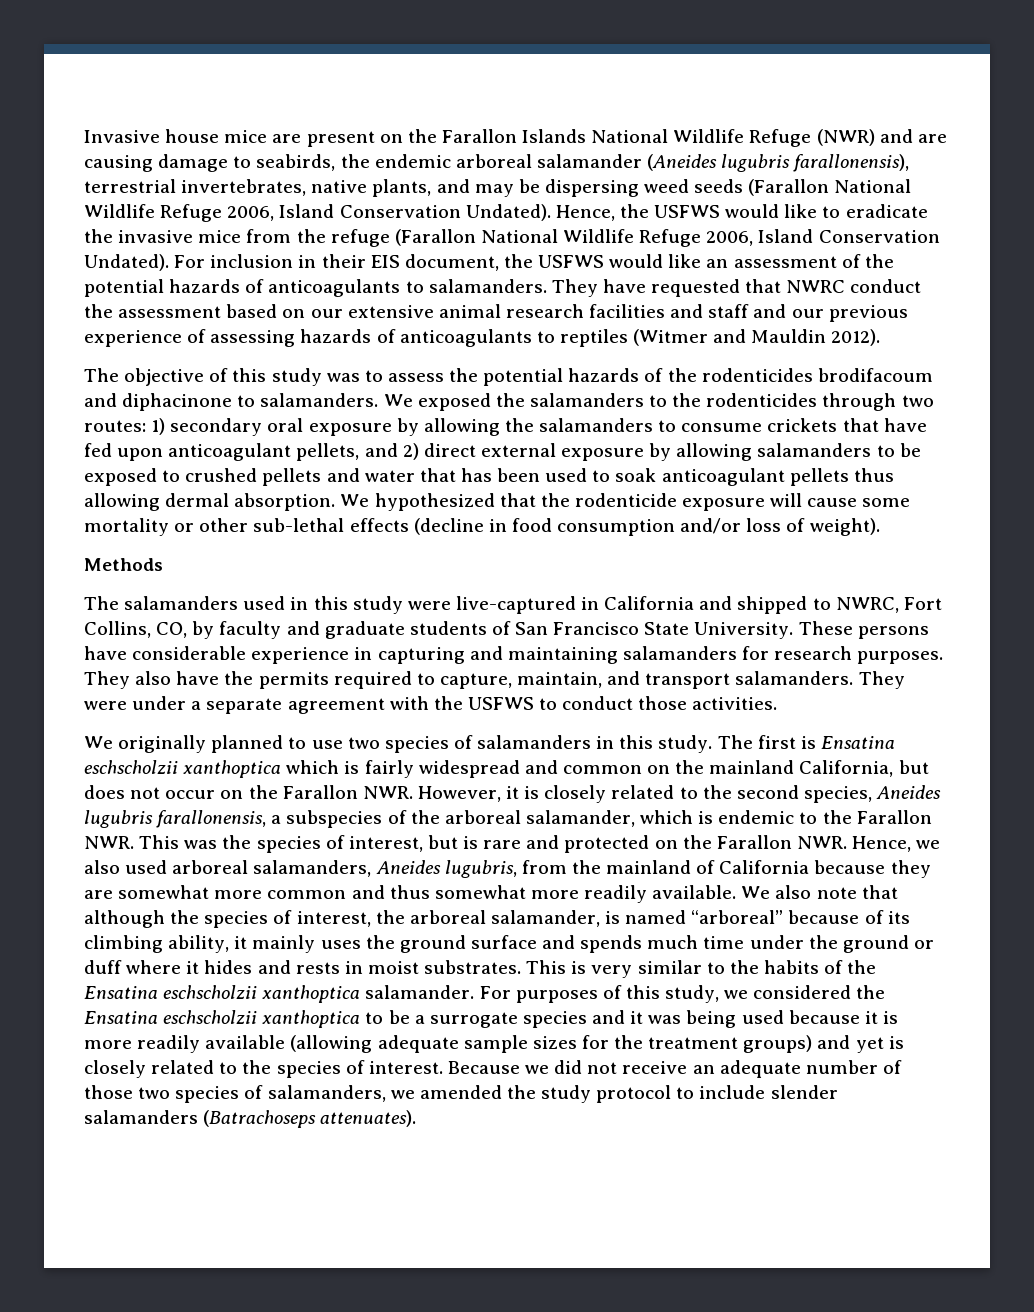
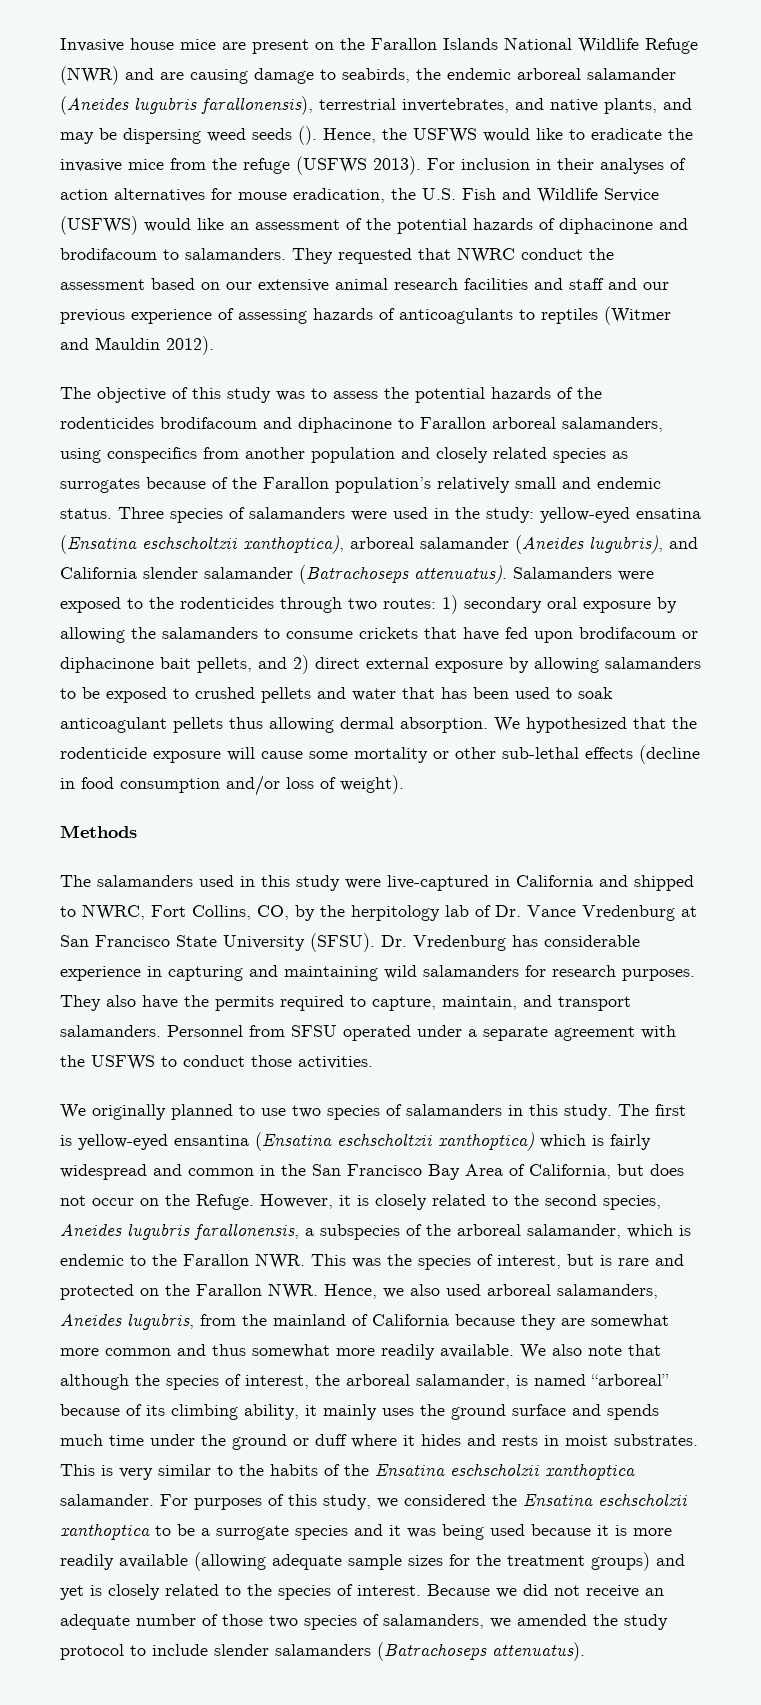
(307, 187) none -> [515,98,544,110] and
[748,179,912,196] [84,204,551,222] (Farallon National Wildlife Refuge 2006, Island Conservation Undated). -> [298,126,317,145] ().
[394,229,940,247] [84,254,605,271] (Farallon National Wildlife Refuge 2006, Island Conservation Undated). For inclusion in their EIS document, the USFWS -> [296,156,686,175] [60,188,659,203] [60,216,138,235] (USFWS 2013). For inclusion in their analyses of action alternatives for mouse eradication, the U.S. Fish and Wildlife Service (USFWS)
[268,279,401,297] anticoagulants -> [559,218,688,234] [60,248,157,260] diphacinone and brodifacoum
[602,279,646,293] have -> (333, 256) none
[260,393,644,411] salamanders. We exposed the salamanders -> [420,417,663,432] [60,447,628,463] [60,477,661,493] [60,507,701,523] [60,535,698,554] [60,565,654,584] [60,597,121,613] Farallon arboreal salamanders, using conspecifics from another population and closely related species as surrogates because of the Farallon population’s relatively small and endemic status. Three species of salamanders were used in the study: yellow-eyed ensatina (Ensatina eschscholtzii xanthoptica), arboreal salamander (Aneides lugubris), and California slender salamander (Batrachoseps attenuatus). Salamanders were exposed
[168,443,292,461] anticoagulant -> [579,627,698,639] [60,657,191,673] brodifacoum or diphacinone bait
[219,621,929,639] [84,646,127,660] faculty and graduate students of San Francisco State University. These persons have -> [320,905,697,921] [60,933,538,952] the herpitology lab of Dr. Vance Vredenburg at San Francisco State University (SFSU). Dr. Vredenburg has
(618, 655) none -> [384,965,417,979] wild
[858,671,905,689] [84,701,127,710] They were -> [167,1025,411,1041] Personnel from SFSU operated
[820,736,895,749] [84,760,282,778] Ensatina eschscholzii xanthoptica -> [78,1132,534,1151] yellow-eyed ensantina (Ensatina eschscholtzii xanthoptica)
[647,760,795,774] on the mainland -> [260,1164,525,1180] in the San Francisco Bay Area of
[282,785,413,799] Farallon NWR. -> [196,1194,254,1210] Refuge.
[320,1110,417,1127] attenuates). -> [492,1642,585,1661] attenuatus).

